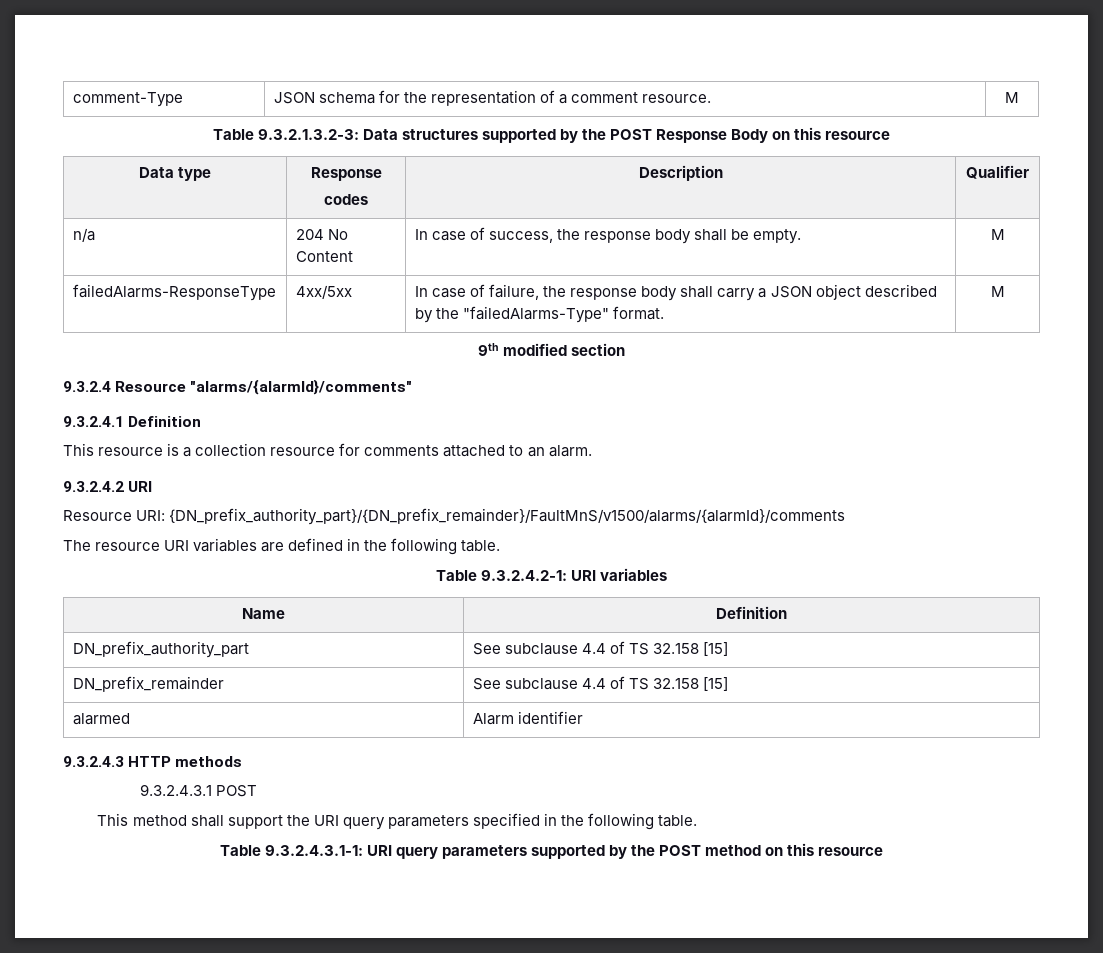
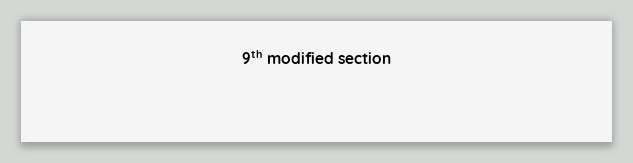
[72,92,183,107] [273,90,712,106] [1005,92,1019,103] [212,127,891,143] [138,167,212,181] [310,167,382,181] [324,194,368,205] [638,165,723,181] [966,165,1029,179] [72,228,95,242] [295,229,349,240] [295,251,353,262] [414,227,802,244] [990,229,1005,240] [72,284,276,301] [295,285,352,299] [414,284,937,301] [414,306,665,323] [990,286,1005,297] [477,343,626,356] [63,379,413,395] [63,416,202,427] [63,443,592,457] [63,481,153,492] [63,508,846,525] [63,538,501,555] [435,568,668,581] [242,608,285,619] [716,606,787,619] [72,641,249,658] [472,641,729,656] [72,676,224,692] [472,676,729,691] [72,713,130,725] [472,711,584,725] [63,756,243,767] [140,784,258,797] [97,813,698,830] [219,843,884,859] comment-Type | JSON schema for the representation of a comment resource. | M // Table 9.3.2.1.3.2-3: Data structures supported by the POST Response Body on this resource // Data type | Response // codes | Description | Qualifier // n/a | 204 No Content | In case of success, the response body shall be empty. | M // failedAlarms-ResponseType | 4xx/5xx | In case of failure, the response body shall carry a JSON object described by the "failedAlarms-Type" format. | M // 9th modified section // 9.3.2.4 Resource "alarms/{alarmId}/comments" // 9.3.2.4.1 Definition // This resource is a collection resource for comments attached to an alarm. // 9.3.2.4.2 URI // Resource URI: {DN_prefix_authority_part}/{DN_prefix_remainder}/FaultMnS/v1500/alarms/{alarmId}/comments // The resource URI variables are defined in the following table. // Table 9.3.2.4.2-1: URI variables // Name | Definition // DN_prefix_authority_part | See subclause 4.4 of TS 32.158 [15] // DN_prefix_remainder | See subclause 4.4 of TS 32.158 [15] // alarmed | Alarm identifier // 9.3.2.4.3 HTTP methods // 9.3.2.4.3.1 POST // This method shall support the URI query parameters specified in the following table. // Table 9.3.2.4.3.1-1: URI query parameters supported by the POST method on this resource -> [242,50,391,64] 9th modified section

